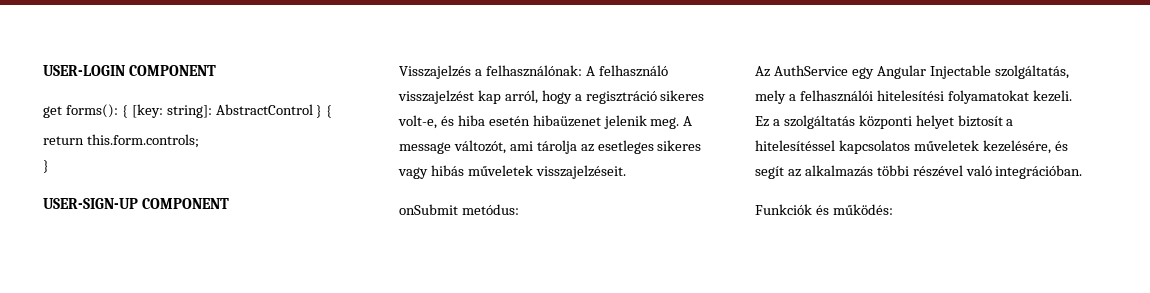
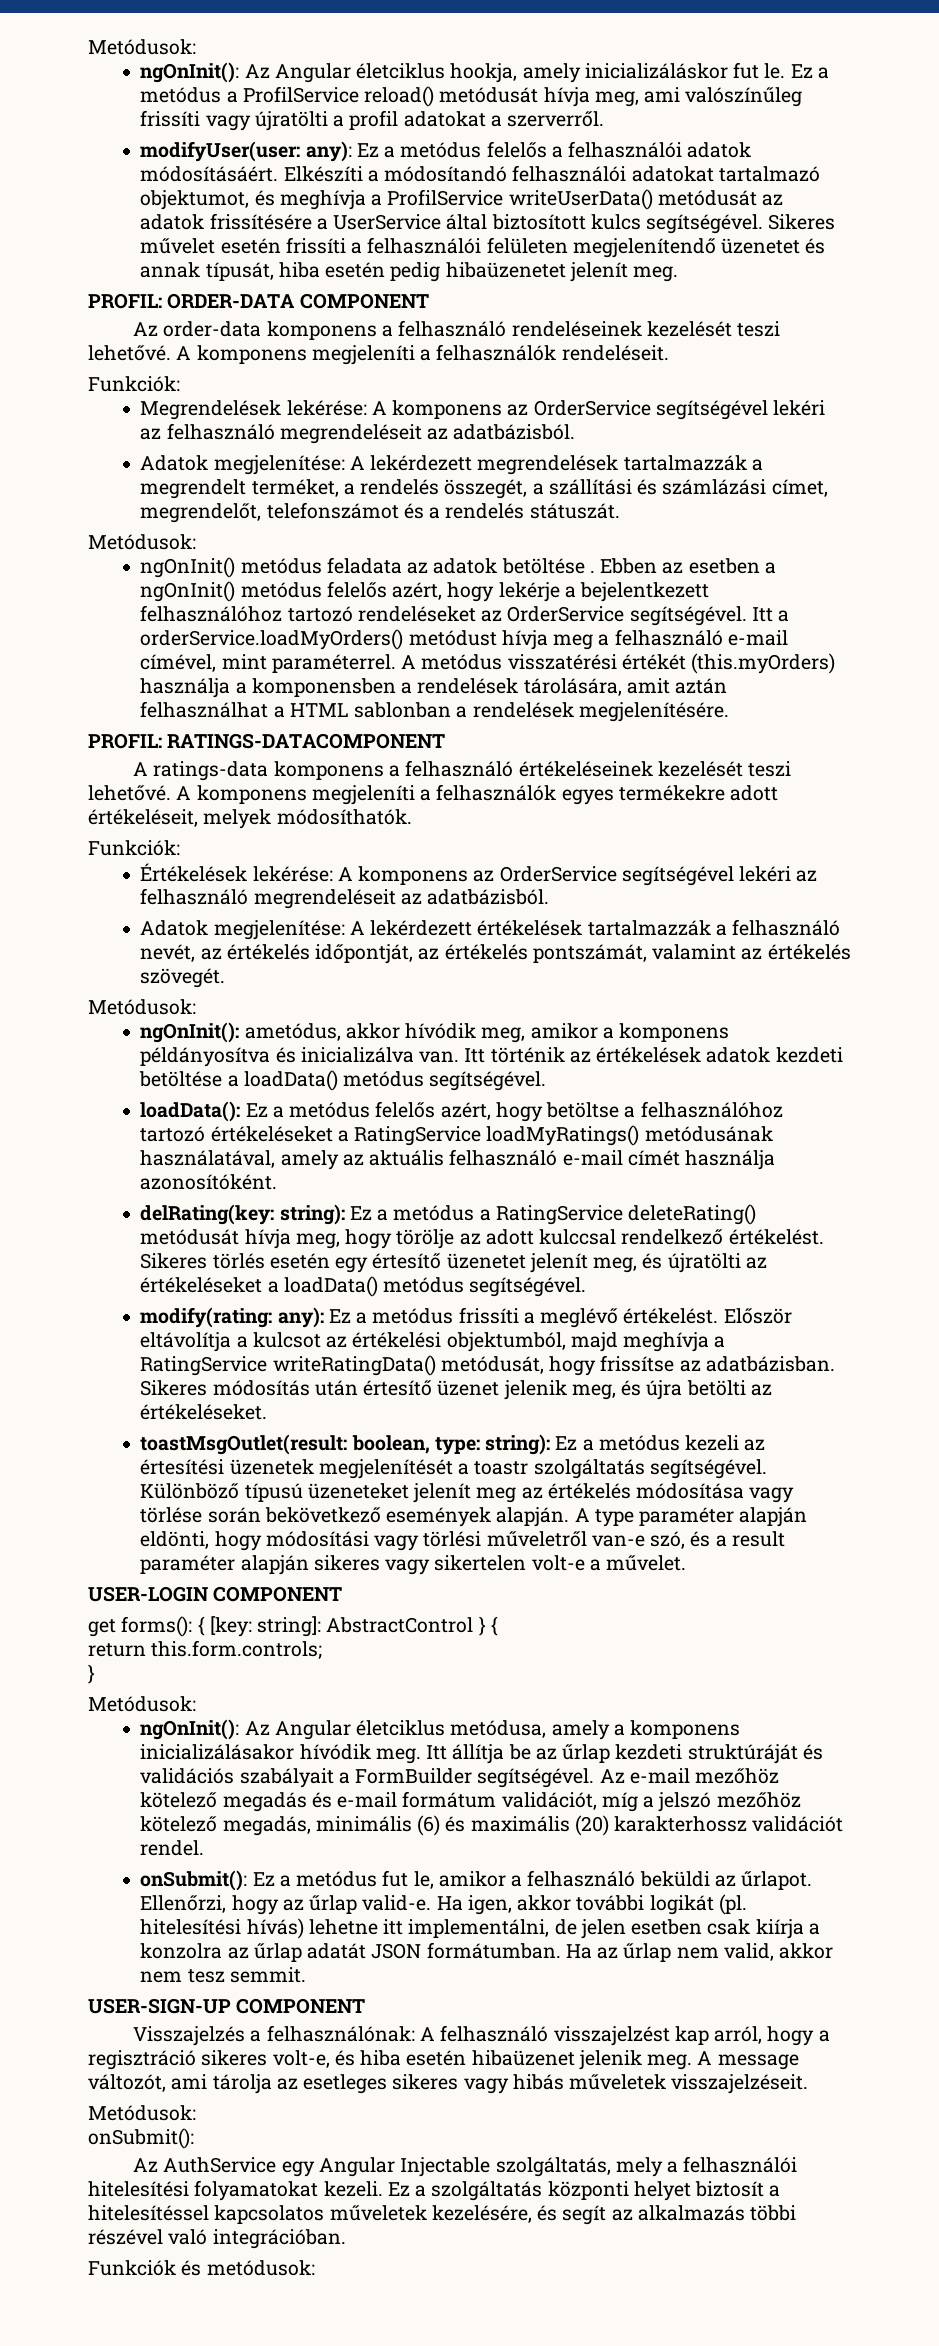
(43, 70) none -> [88,39,196,55] [140,62,829,83] [140,86,803,107] [140,110,605,131] [140,141,752,162] [140,165,820,182] [140,189,784,210] [140,213,836,234] [140,237,826,258] [140,262,679,282] [88,293,429,309] [133,320,781,340] [88,344,669,365] [88,376,180,392] [140,400,826,420] [140,423,576,444] [140,455,763,475] [140,479,828,499] [140,502,620,523] [88,534,196,550] [140,557,776,578] [140,581,710,602] [140,605,790,626] [140,629,788,650] [140,653,836,674] [140,678,728,698] [140,701,729,722] [88,733,446,749] [133,760,792,781] [88,784,779,805] [88,809,412,829] [88,840,180,856] [140,863,818,886] [140,888,550,909] [140,919,841,940] [140,944,851,964] [140,968,226,988] [88,999,196,1015] [140,1022,730,1043] [140,1047,843,1067] [139,1070,547,1091] [140,1101,783,1122] [140,1125,773,1146] [140,1149,776,1170] [140,1174,278,1190] [140,1204,757,1225] [140,1229,824,1249] [140,1253,767,1273] [140,1276,587,1297] [140,1307,792,1328] [140,1332,726,1352] [140,1355,835,1376] [140,1380,772,1400] [140,1404,268,1420] [140,1434,766,1455] [140,1459,767,1479] [140,1483,795,1503] [140,1507,808,1527] [140,1531,785,1551] [140,1555,687,1575] Metódusok: // ngOnInit(): Az Angular életciklus hookja, amely inicializáláskor fut le. Ez a metódus a ProfilService reload() metódusát hívja meg, ami valószínűleg frissíti vagy újratölti a profil adatokat a szerverről. // modifyUser(user: any): Ez a metódus felelős a felhasználói adatok módosításáért. Elkészíti a módosítandó felhasználói adatokat tartalmazó objektumot, és meghívja a ProfilService writeUserData() metódusát az adatok frissítésére a UserService által biztosított kulcs segítségével. Sikeres művelet esetén frissíti a felhasználói felületen megjelenítendő üzenetet és annak típusát, hiba esetén pedig hibaüzenetet jelenít meg. // PROFIL: ORDER-DATA COMPONENT // Az order-data komponens a felhasználó rendeléseinek kezelését teszi lehetővé. A komponens megjeleníti a felhasználók rendeléseit. // Funkciók: // Megrendelések lekérése: A komponens az OrderService segítségével lekéri az felhasználó megrendeléseit az adatbázisból. // Adatok megjelenítése: A lekérdezett megrendelések tartalmazzák a megrendelt terméket, a rendelés összegét, a szállítási és számlázási címet, megrendelőt, telefonszámot és a rendelés státuszát. // Metódusok: // ngOnInit() metódus feladata az adatok betöltése . Ebben az esetben a ngOnInit() metódus felelős azért, hogy lekérje a bejelentkezett felhasználóhoz tartozó rendeléseket az OrderService segítségével. Itt a orderService.loadMyOrders() metódust hívja meg a felhasználó e-mail címével, mint paraméterrel. A metódus visszatérési értékét (this.myOrders) használja a komponensben a rendelések tárolására, amit aztán felhasználhat a HTML sablonban a rendelések megjelenítésére. // PROFIL: RATINGS-DATACOMPONENT // A ratings-data komponens a felhasználó értékeléseinek kezelését teszi lehetővé. A komponens megjeleníti a felhasználók egyes termékekre adott értékeléseit, melyek módosíthatók. // Funkciók: // Értékelések lekérése: A komponens az OrderService segítségével lekéri az felhasználó megrendeléseit az adatbázisból. // Adatok megjelenítése: A lekérdezett értékelések tartalmazzák a felhasználó nevét, az értékelés időpontját, az értékelés pontszámát, valamint az értékelés szövegét. // Metódusok: // ngOnInit(): ametódus, akkor hívódik meg, amikor a komponens példányosítva és inicializálva van. Itt történik az értékelések adatok kezdeti betöltése a loadData() metódus segítségével. // loadData(): Ez a metódus felelős azért, hogy betöltse a felhasználóhoz tartozó értékeléseket a RatingService loadMyRatings() metódusának használatával, amely az aktuális felhasználó e-mail címét használja azonosítóként. // delRating(key: string): Ez a metódus a RatingService deleteRating() metódusát hívja meg, hogy törölje az adott kulccsal rendelkező értékelést. Sikeres törlés esetén egy értesítő üzenetet jelenít meg, és újratölti az értékeléseket a loadData() metódus segítségével. // modify(rating: any): Ez a metódus frissíti a meglévő értékelést. Először eltávolítja a kulcsot az értékelési objektumból, majd meghívja a RatingService writeRatingData() metódusát, hogy frissítse az adatbázisban. Sikeres módosítás után értesítő üzenet jelenik meg, és újra betölti az értékeléseket. // toastMsgOutlet(result: boolean, type: string): Ez a metódus kezeli az értesítési üzenetek megjelenítését a toastr szolgáltatás segítségével. Különböző típusú üzeneteket jelenít meg az értékelés módosítása vagy törlése során bekövetkező események alapján. A type paraméter alapján eldönti, hogy módosítási vagy törlési műveletről van-e szó, és a result paraméter alapján sikeres vagy sikertelen volt-e a művelet. //
(49, 166) none -> [88,1696,196,1712] [140,1719,741,1740] [140,1744,823,1764] [140,1768,780,1788] [140,1791,801,1812] [140,1815,844,1836] [140,1840,205,1856] [140,1870,813,1891] [140,1894,747,1915] [140,1918,820,1939] [140,1942,834,1962] [140,1967,306,1983] // Metódusok: // ngOnInit(): Az Angular életciklus metódusa, amely a komponens inicializálásakor hívódik meg. Itt állítja be az űrlap kezdeti struktúráját és validációs szabályait a FormBuilder segítségével. Az e-mail mezőhöz kötelező megadás és e-mail formátum validációt, míg a jelszó mezőhöz kötelező megadás, minimális (6) és maximális (20) karakterhossz validációt rendel. // onSubmit(): Ez a metódus fut le, amikor a felhasználó beküldi az űrlapot. Ellenőrzi, hogy az űrlap valid-e. Ha igen, akkor további logikát (pl. hitelesítési hívás) lehetne itt implementálni, de jelen esetben csak kiírja a konzolra az űrlap adatát JSON formátumban. Ha az űrlap nem valid, akkor nem tesz semmit.
[399,204,519,215] onSubmit metódus: -> [88,2105,196,2121] [88,2128,194,2149] Metódusok: // onSubmit():
[832,204,893,215] működés: -> [206,2260,315,2276] metódusok:

